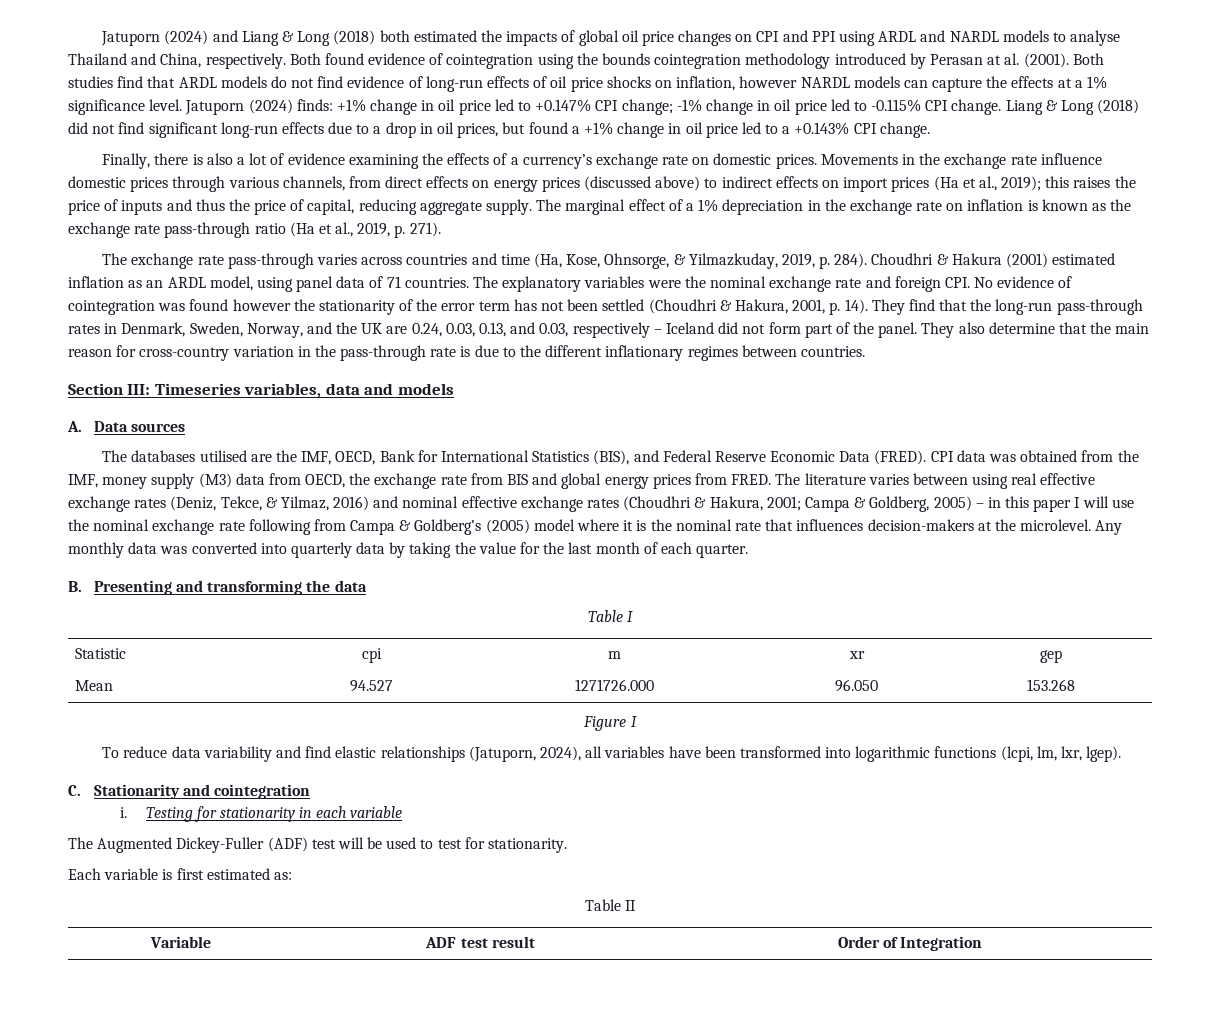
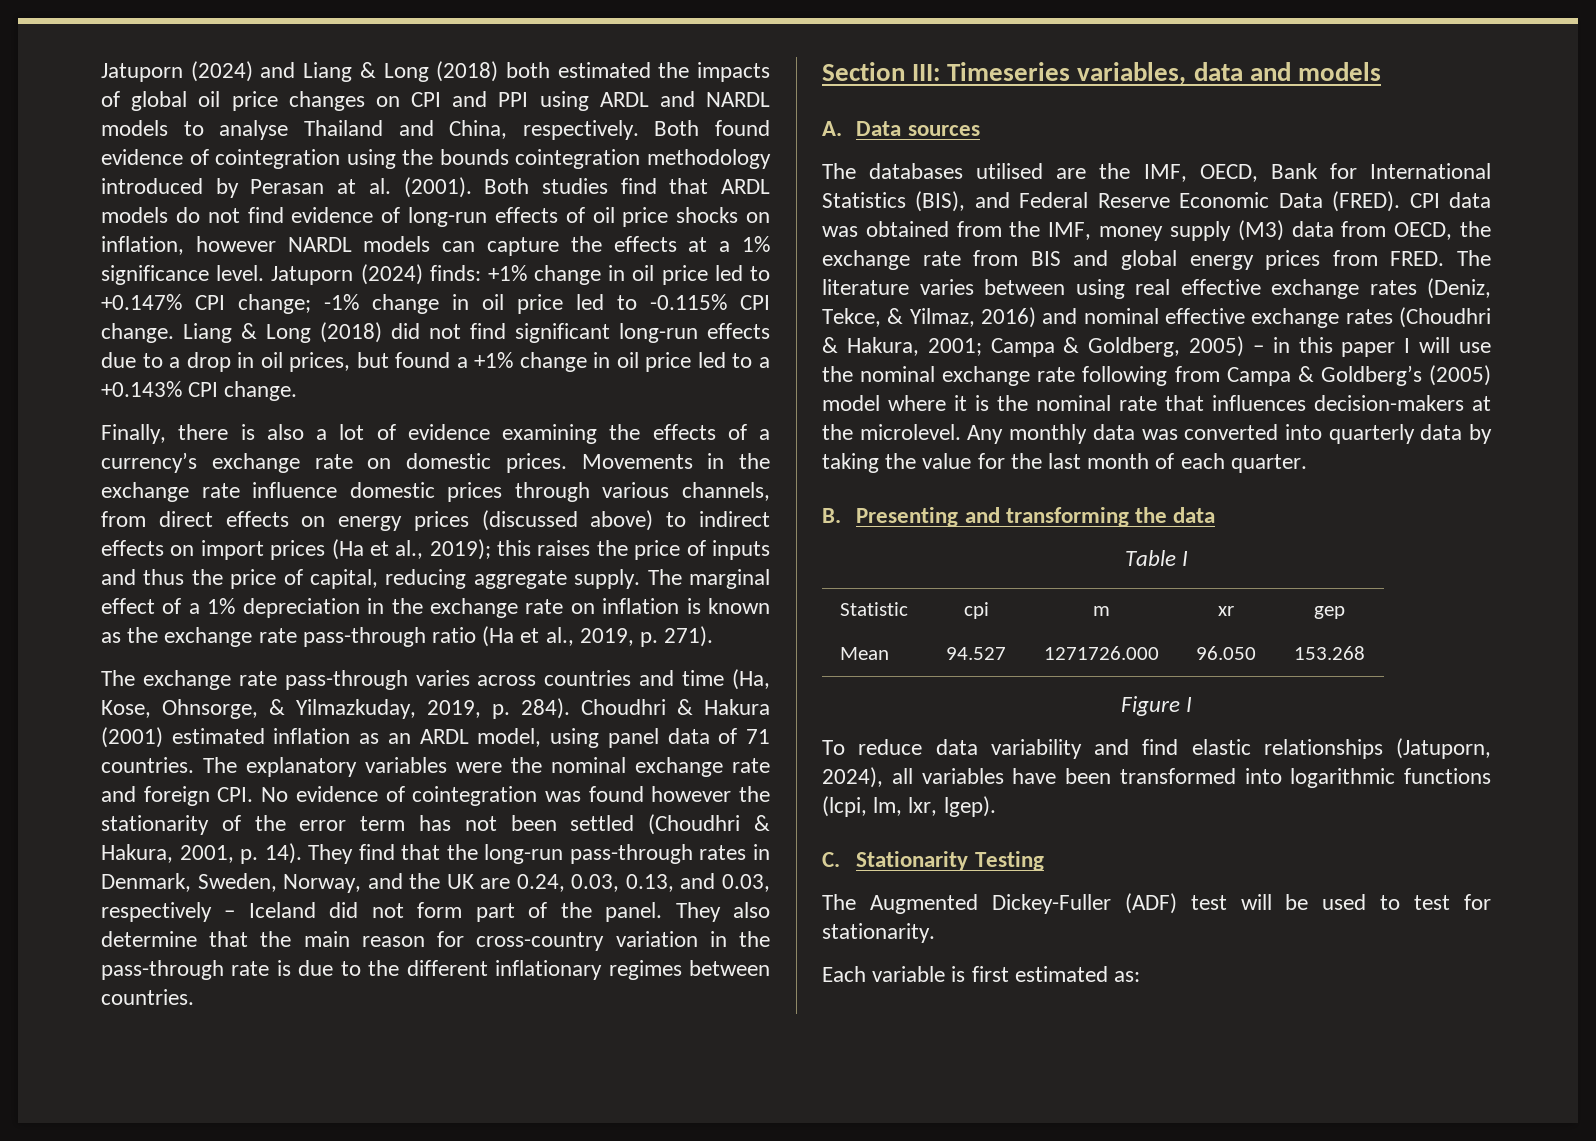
[183,784,311,799] [119,806,403,822] and cointegration // i. Testing for stationarity in each variable -> [974,851,1044,871] Testing
[584,899,637,911] [149,936,211,948] [425,936,535,948] [837,936,983,951] // Table II // Variable | ADF test result | Order of Integration -> (1141, 976) none

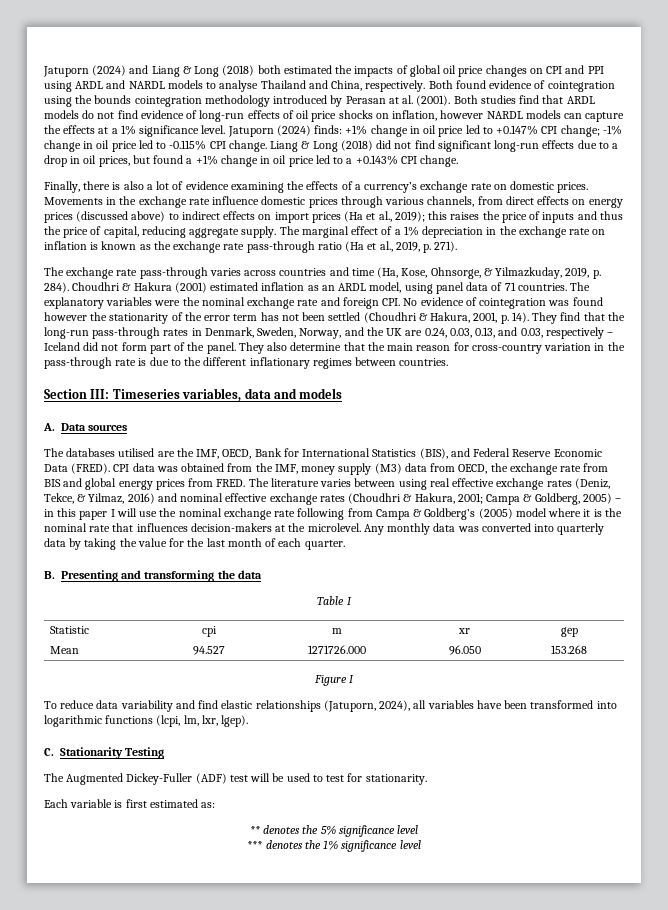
(1141, 976) none -> [249,825,419,837] [247,840,421,852] // ** denotes the 5% significance level // *** denotes the 1% significance level

